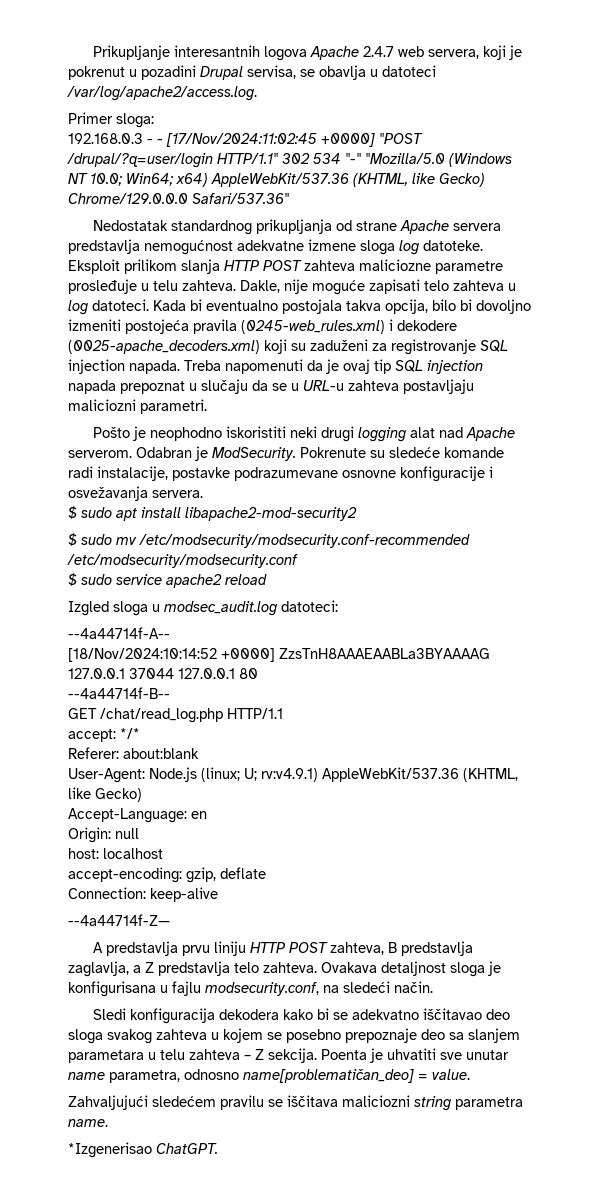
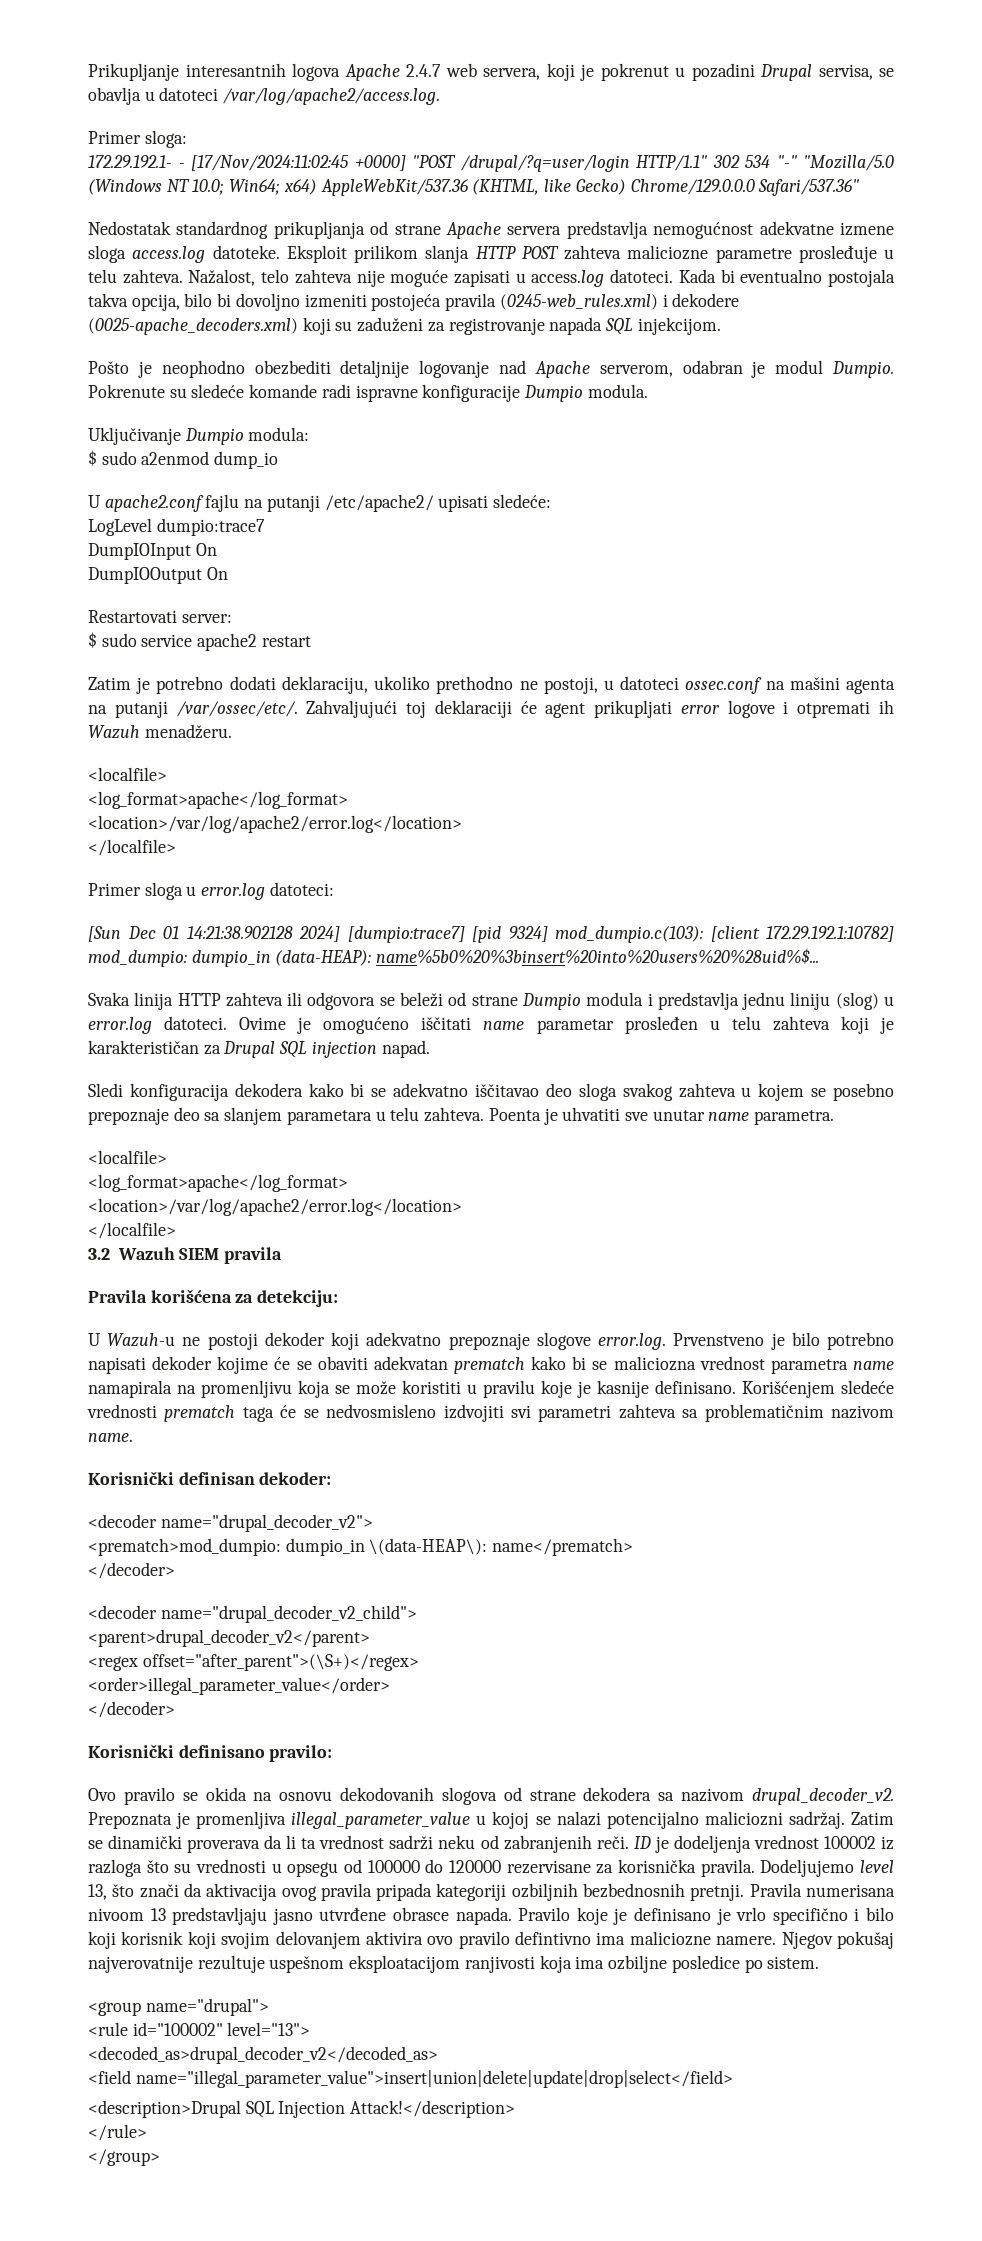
[68,133,153,144] 192.168.0.3 - -> [88,155,172,168] 172.29.192.1-
[399,240,419,255] log -> [132,246,206,263] access.log
[240,279,516,295] [68,300,88,315] Dakle, nije moguće zapisati telo zahteva u log -> [188,269,605,287] Nažalost, telo zahteva nije moguće zapisati u access.log
[480,340,508,352] [68,359,483,374] [68,379,474,394] [68,399,207,414] [93,426,516,442] [68,446,296,461] SQL injection napada. Treba napomenuti da je ovaj tip SQL injection napada prepoznat u slučaju da se u URL-u zahteva postavljaju maliciozni parametri. // Pošto je neophodno iskoristiti neki drugi logging alat nad Apache serverom. Odabran je ModSecurity. -> [549,317,721,335] [88,360,895,378] napada SQL injekcijom. // Pošto je neophodno obezbediti detaljnije logovanje nad Apache serverom, odabran je modul Dumpio.
[97,466,493,482] [68,486,203,501] [68,506,357,521] [68,533,470,548] [67,554,298,568] [68,573,267,588] [68,601,109,616] instalacije, postavke podrazumevane osnovne konfiguracije i osvežavanja servera. // $ sudo apt install libapache2-mod-security2 // $ sudo mv /etc/modsecurity/modsecurity.conf-recommended /etc/modsecurity/modsecurity.conf // $ sudo service apache2 reload // Izgled -> [355,384,648,402] [88,427,310,445] [88,450,279,469] [88,494,552,512] [88,518,265,536] [88,543,217,560] [88,567,228,584] [88,610,232,623] [88,632,311,651] [88,676,895,694] [88,700,894,718] [88,724,232,739] [88,767,167,781] [88,791,348,809] [88,815,462,833] [88,839,176,856] [88,883,141,896] ispravne konfiguracije Dumpio modula. // Uključivanje Dumpio modula: // $ sudo a2enmod dump_io // U apache2.conf fajlu na putanji /etc/apache2/ upisati sledeće: // LogLevel dumpio:trace7 // DumpIOInput On // DumpIOOutput On // Restartovati server: // $ sudo service apache2 restart // Zatim je potrebno dodati deklaraciju, ukoliko prethodno ne postoji, u datoteci ossec.conf na mašini agenta na putanji /var/ossec/etc/. Zahvaljujući toj deklaraciji će agent prikupljati error logove i otpremati ih Wazuh menadžeru. // <localfile> // <log_format>apache</log_format> // <location>/var/log/apache2/error.log</location> // </localfile> // Primer
[164,601,277,616] modsec_audit.log -> [201,883,266,900] error.log
[68,627,170,639] [68,648,490,662] [68,668,258,679] [68,687,170,699] [68,708,283,723] [68,728,140,742] [68,747,199,759] [68,767,518,783] [68,787,142,802] [68,808,207,823] [68,827,139,843] [68,848,163,859] [68,867,266,883] [68,887,218,902] [68,914,170,926] [93,941,474,956] [68,961,501,977] [68,981,433,997] --4a44714f-A-- // [18/Nov/2024:10:14:52 +0000] ZzsTnH8AAAEAABLa3BYAAAAG 127.0.0.1 37044 127.0.0.1 80 // --4a44714f-B-- // GET /chat/read_log.php HTTP/1.1 // accept: */* // Referer: about:blank // User-Agent: Node.js (linux; U; rv:v4.9.1) AppleWebKit/537.36 (KHTML, like Gecko) // Accept-Language: en // Origin: null // host: localhost // accept-encoding: gzip, deflate // Connection: keep-alive // --4a44714f-Z— // A predstavlja prvu liniju HTTP POST zahteva, B predstavlja zaglavlja, a Z predstavlja telo zahteva. Ovakava detaljnost sloga je konfigurisana u fajlu modsecurity.conf, na sledeći način. -> [88,926,894,943] [88,948,820,967] [88,992,894,1010] [88,1016,895,1034] [88,1040,430,1058] [Sun Dec 01 14:21:38.902128 2024] [dumpio:trace7] [pid 9324] mod_dumpio.c(103): [client 172.29.192.1:10782] mod_dumpio: dumpio_in (data-HEAP): name%5b0%20%3binsert%20into%20users%20%28uid%$... // Svaka linija HTTP zahteva ili odgovora se beleži od strane Dumpio modula i predstavlja jednu liniju (slog) u error.log datoteci. Ovime je omogućeno iščitati name parametar prosleđen u telu zahteva koji je karakterističan za Drupal SQL injection napad.
[189,1048,317,1063] zahteva – Z sekcija. -> [424,1107,485,1122] zahteva.
[109,1069,470,1083] [68,1095,523,1111] [68,1119,108,1127] [68,1142,218,1158] parametra, odnosno name[problematičan_deo] = value. // Zahvaljujući sledećem pravilu se iščitava maliciozni string parametra name. // *Izgenerisao ChatGPT. -> [754,1110,835,1125] [88,1150,167,1164] [88,1174,348,1192] [88,1198,462,1216] [88,1222,176,1239] [88,1247,283,1264] [88,1289,339,1307] [88,1332,895,1350] [88,1356,894,1374] [88,1380,894,1398] [87,1404,894,1422] [88,1433,133,1442] [88,1471,332,1485] [88,1514,373,1532] [88,1538,634,1556] [88,1562,175,1579] [88,1605,417,1623] [88,1629,370,1647] [88,1654,419,1671] [88,1677,390,1695] [88,1701,175,1718] [88,1744,333,1762] [88,1787,894,1805] [88,1811,894,1829] [88,1835,895,1853] [88,1859,894,1877] [88,1883,895,1901] [88,1907,895,1925] [88,1931,894,1949] [88,1955,820,1973] [88,1998,269,2016] [88,2022,311,2036] [88,2046,438,2064] [88,2070,733,2088] [88,2100,516,2118] [88,2124,147,2141] [88,2149,160,2166] parametra. // <localfile> // <log_format>apache</log_format> // <location>/var/log/apache2/error.log</location> // </localfile> // 3.2 Wazuh SIEM pravila // Pravila korišćena za detekciju: // U Wazuh-u ne postoji dekoder koji adekvatno prepoznaje slogove error.log. Prvenstveno je bilo potrebno napisati dekoder kojime će se obaviti adekvatan prematch kako bi se maliciozna vrednost parametra name namapirala na promenljivu koja se može koristiti u pravilu koje je kasnije definisano. Korišćenjem sledeće vrednosti prematch taga će se nedvosmisleno izdvojiti svi parametri zahteva sa problematičnim nazivom name. // Korisnički definisan dekoder: // <decoder name="drupal_decoder_v2"> // <prematch>mod_dumpio: dumpio_in \(data-HEAP\): name</prematch> // </decoder> // <decoder name="drupal_decoder_v2_child"> // <parent>drupal_decoder_v2</parent> // <regex offset="after_parent">(\S+)</regex> // <order>illegal_parameter_value</order> // </decoder> // Korisnički definisano pravilo: // Ovo pravilo se okida na osnovu dekodovanih slogova od strane dekodera sa nazivom drupal_decoder_v2. Prepoznata je promenljiva illegal_parameter_value u kojoj se nalazi potencijalno maliciozni sadržaj. Zatim se dinamički proverava da li ta vrednost sadrži neku od zabranjenih reči. ID je dodeljenja vrednost 100002 iz razloga što su vrednosti u opsegu od 100000 do 120000 rezervisane za korisnička pravila. Dodeljujemo level 13, što znači da aktivacija ovog pravila pripada kategoriji ozbiljnih bezbednosnih pretnji. Pravila numerisana nivoom 13 predstavljaju jasno utvrđene obrasce napada. Pravilo koje je definisano je vrlo specifično i bilo koji korisnik koji svojim delovanjem aktivira ovo pravilo defintivno ima maliciozne namere. Njegov pokušaj najverovatnije rezultuje uspešnom eksploatacijom ranjivosti koja ima ozbiljne posledice po sistem. // <group name="drupal"> // <rule id="100002" level="13"> // <decoded_as>drupal_decoder_v2</decoded_as> // <field name="illegal_parameter_value">insert|union|delete|update|drop|select</field> // <description>Drupal SQL Injection Attack!</description> // </rule> // </group>

